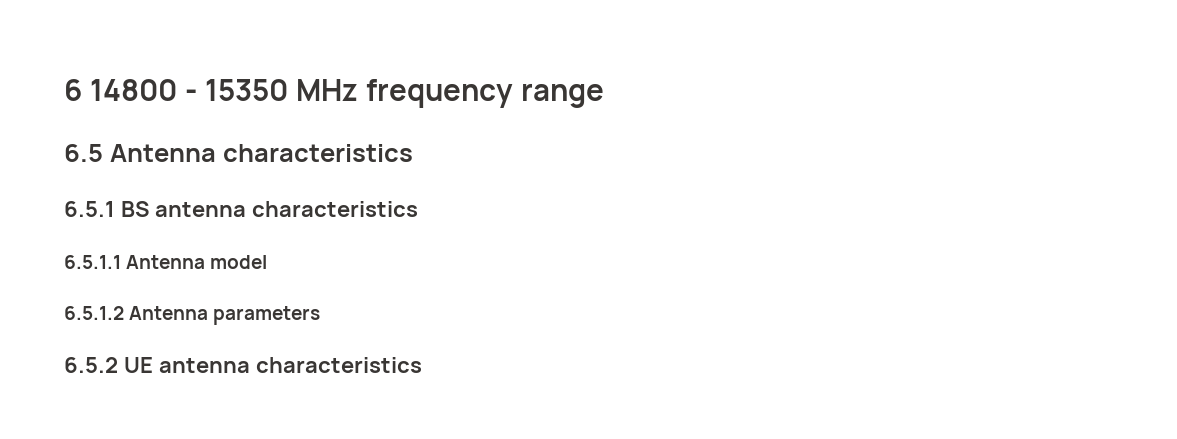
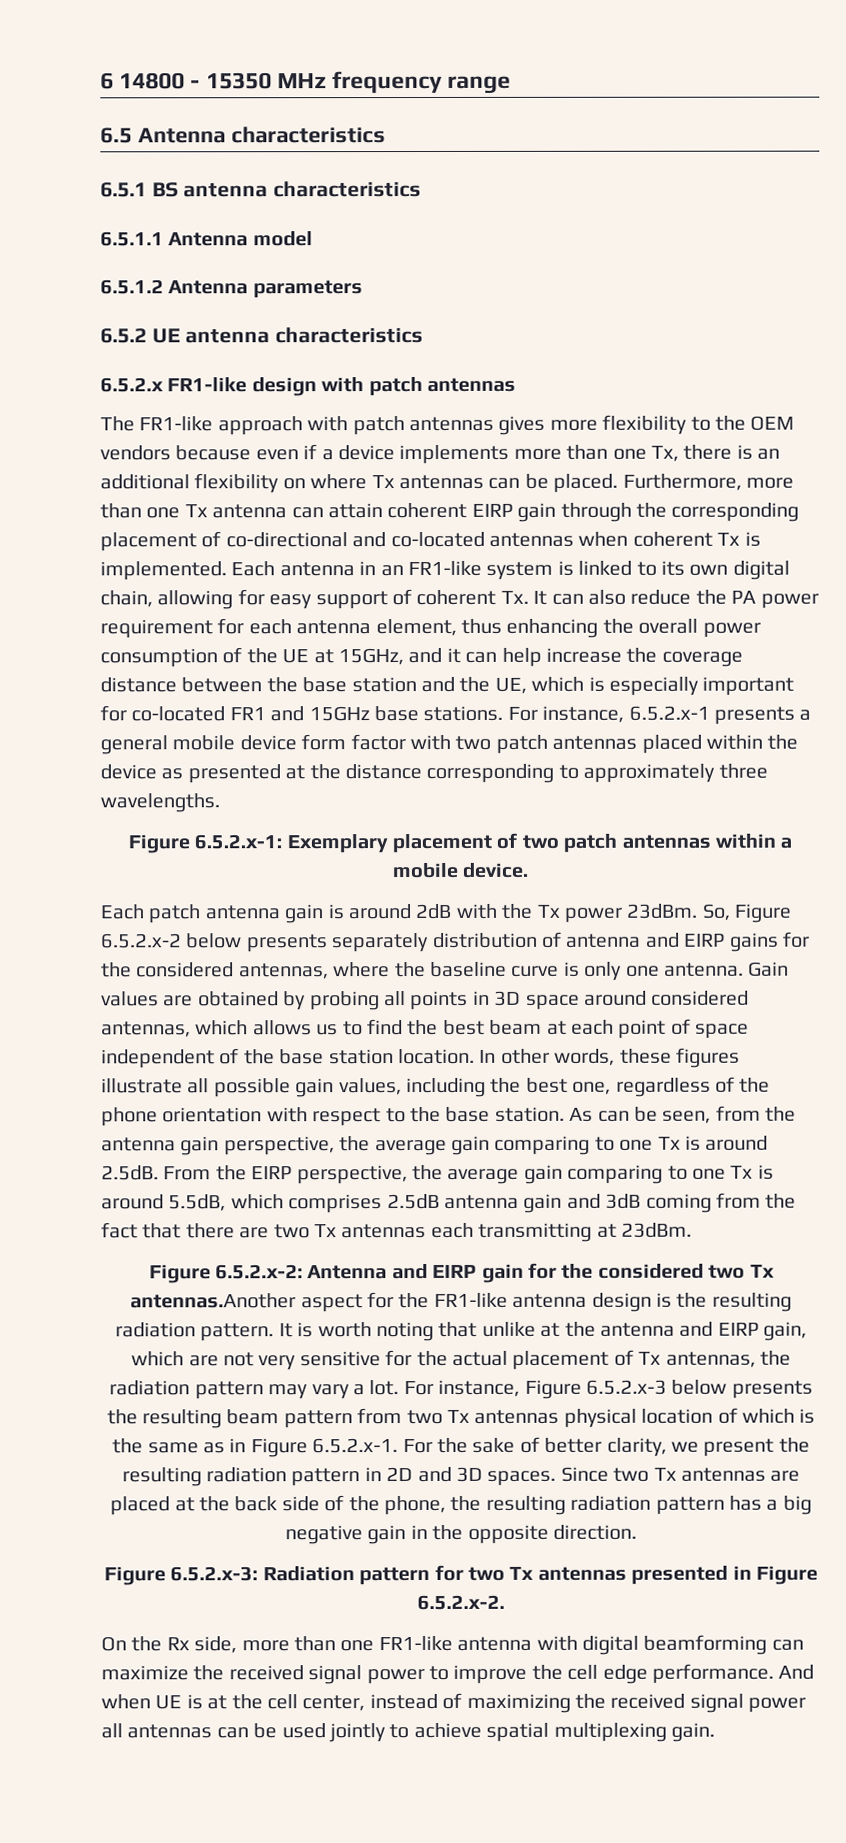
(422, 365) none -> [100,377,516,397] [100,414,795,436] [100,444,781,465] [100,473,794,494] [100,502,800,522] [100,531,761,552] [100,560,790,581] [100,589,819,610] [100,618,761,639] [100,647,743,668] [100,676,795,696] [100,705,812,725] [100,734,799,755] [100,763,768,784] [100,793,220,813] [127,832,793,854] [391,862,529,879] [100,903,793,924] [101,931,810,953] [101,961,790,981] [101,990,750,1011] [101,1018,750,1039] [101,1047,740,1069] [101,1076,771,1098] [101,1105,797,1127] [101,1135,769,1156] [101,1164,774,1185] [101,1192,797,1214] [101,1222,692,1242] [148,1262,775,1284] [130,1292,792,1313] [114,1321,808,1342] [131,1349,791,1371] [109,1379,813,1400] [106,1407,816,1429] [112,1436,810,1458] [121,1466,801,1487] [110,1495,812,1516] [285,1524,637,1545] [104,1564,818,1586] [417,1594,505,1611] [101,1634,804,1655] [101,1663,815,1685] [101,1692,807,1713] [101,1722,715,1743] // 6.5.2.x FR1-like design with patch antennas // The FR1-like approach with patch antennas gives more flexibility to the OEM vendors because even if a device implements more than one Tx, there is an additional flexibility on where Tx antennas can be placed. Furthermore, more than one Tx antenna can attain coherent EIRP gain through the corresponding placement of co-directional and co-located antennas when coherent Tx is implemented. Each antenna in an FR1-like system is linked to its own digital chain, allowing for easy support of coherent Tx. It can also reduce the PA power requirement for each antenna element, thus enhancing the overall power consumption of the UE at 15GHz, and it can help increase the coverage distance between the base station and the UE, which is especially important for co-located FR1 and 15GHz base stations. For instance, 6.5.2.x-1 presents a general mobile device form factor with two patch antennas placed within the device as presented at the distance corresponding to approximately three wavelengths. // Figure 6.5.2.x-1: Exemplary placement of two patch antennas within a mobile device. // Each patch antenna gain is around 2dB with the Tx power 23dBm. So, Figure 6.5.2.x-2 below presents separately distribution of antenna and EIRP gains for the considered antennas, where the baseline curve is only one antenna. Gain values are obtained by probing all points in 3D space around considered antennas, which allows us to find the best beam at each point of space independent of the base station location. In other words, these figures illustrate all possible gain values, including the best one, regardless of the phone orientation with respect to the base station. As can be seen, from the antenna gain perspective, the average gain comparing to one Tx is around 2.5dB. From the EIRP perspective, the average gain comparing to one Tx is around 5.5dB, which comprises 2.5dB antenna gain and 3dB coming from the fact that there are two Tx antennas each transmitting at 23dBm. // Figure 6.5.2.x-2: Antenna and EIRP gain for the considered two Tx antennas.Another aspect for the FR1-like antenna design is the resulting radiation pattern. It is worth noting that unlike at the antenna and EIRP gain, which are not very sensitive for the actual placement of Tx antennas, the radiation pattern may vary a lot. For instance, Figure 6.5.2.x-3 below presents the resulting beam pattern from two Tx antennas physical location of which is the same as in Figure 6.5.2.x-1. For the sake of better clarity, we present the resulting radiation pattern in 2D and 3D spaces. Since two Tx antennas are placed at the back side of the phone, the resulting radiation pattern has a big negative gain in the opposite direction. // Figure 6.5.2.x-3: Radiation pattern for two Tx antennas presented in Figure 6.5.2.x-2. // On the Rx side, more than one FR1-like antenna with digital beamforming can maximize the received signal power to improve the cell edge performance. And when UE is at the cell center, instead of maximizing the received signal power all antennas can be used jointly to achieve spatial multiplexing gain.

